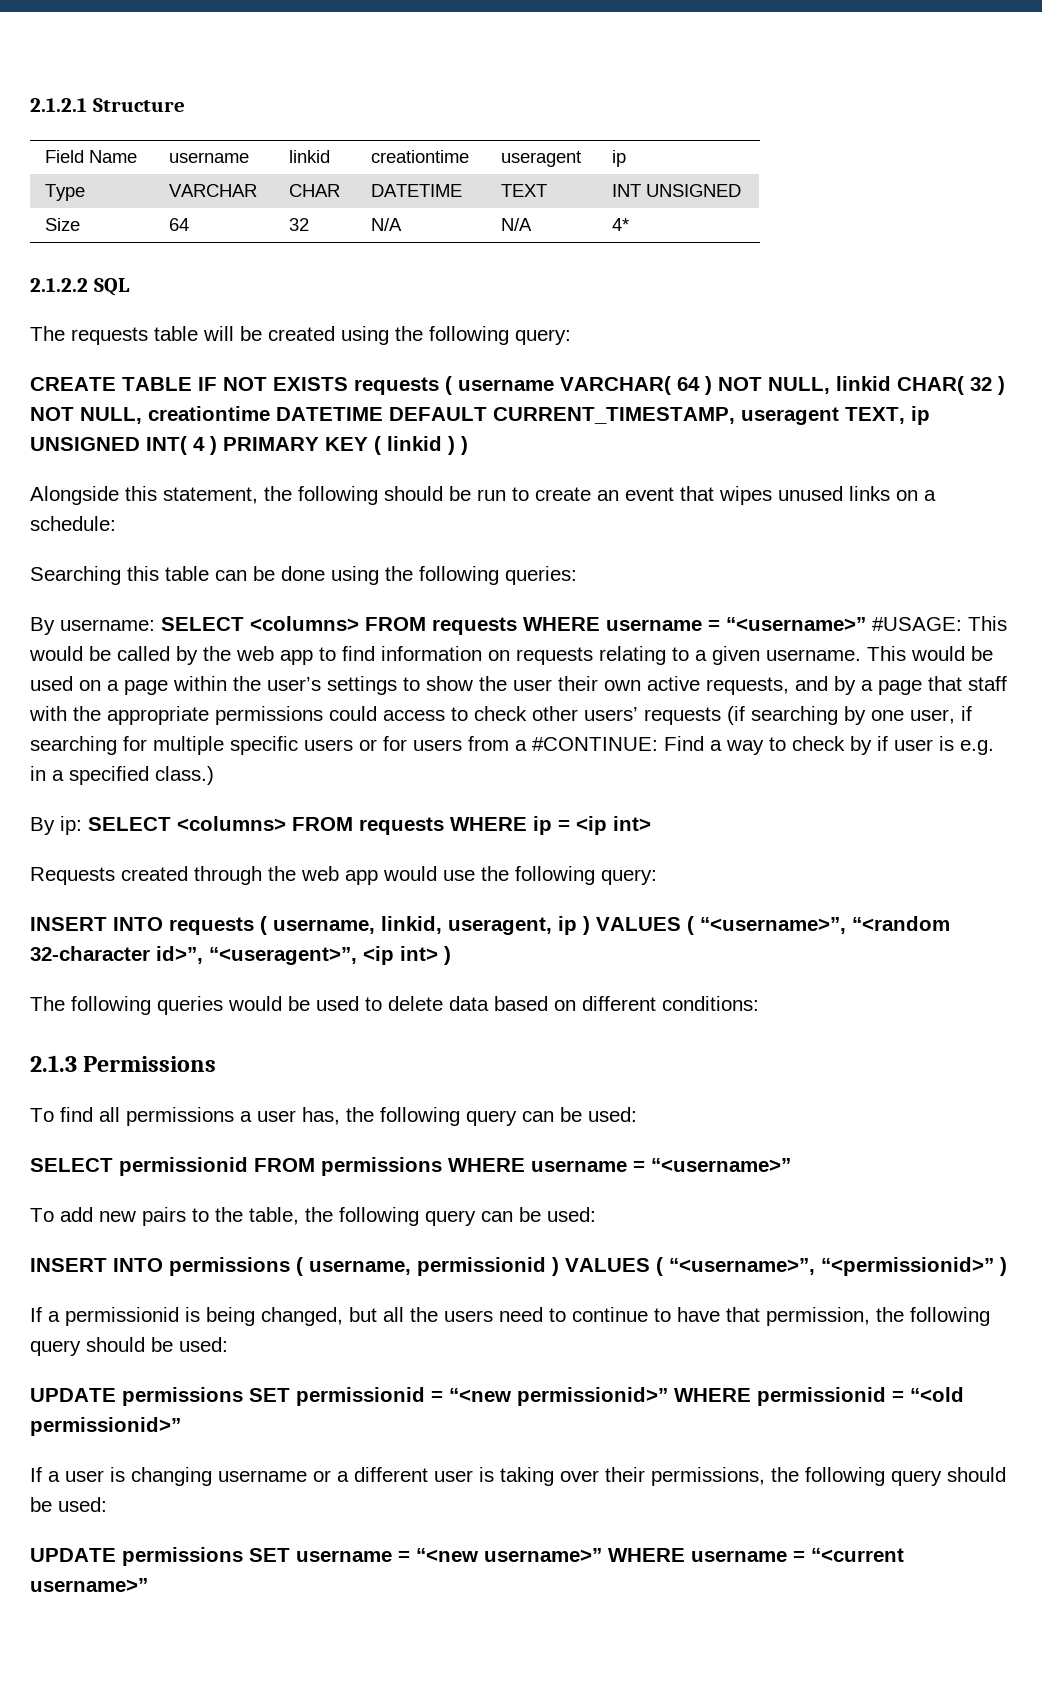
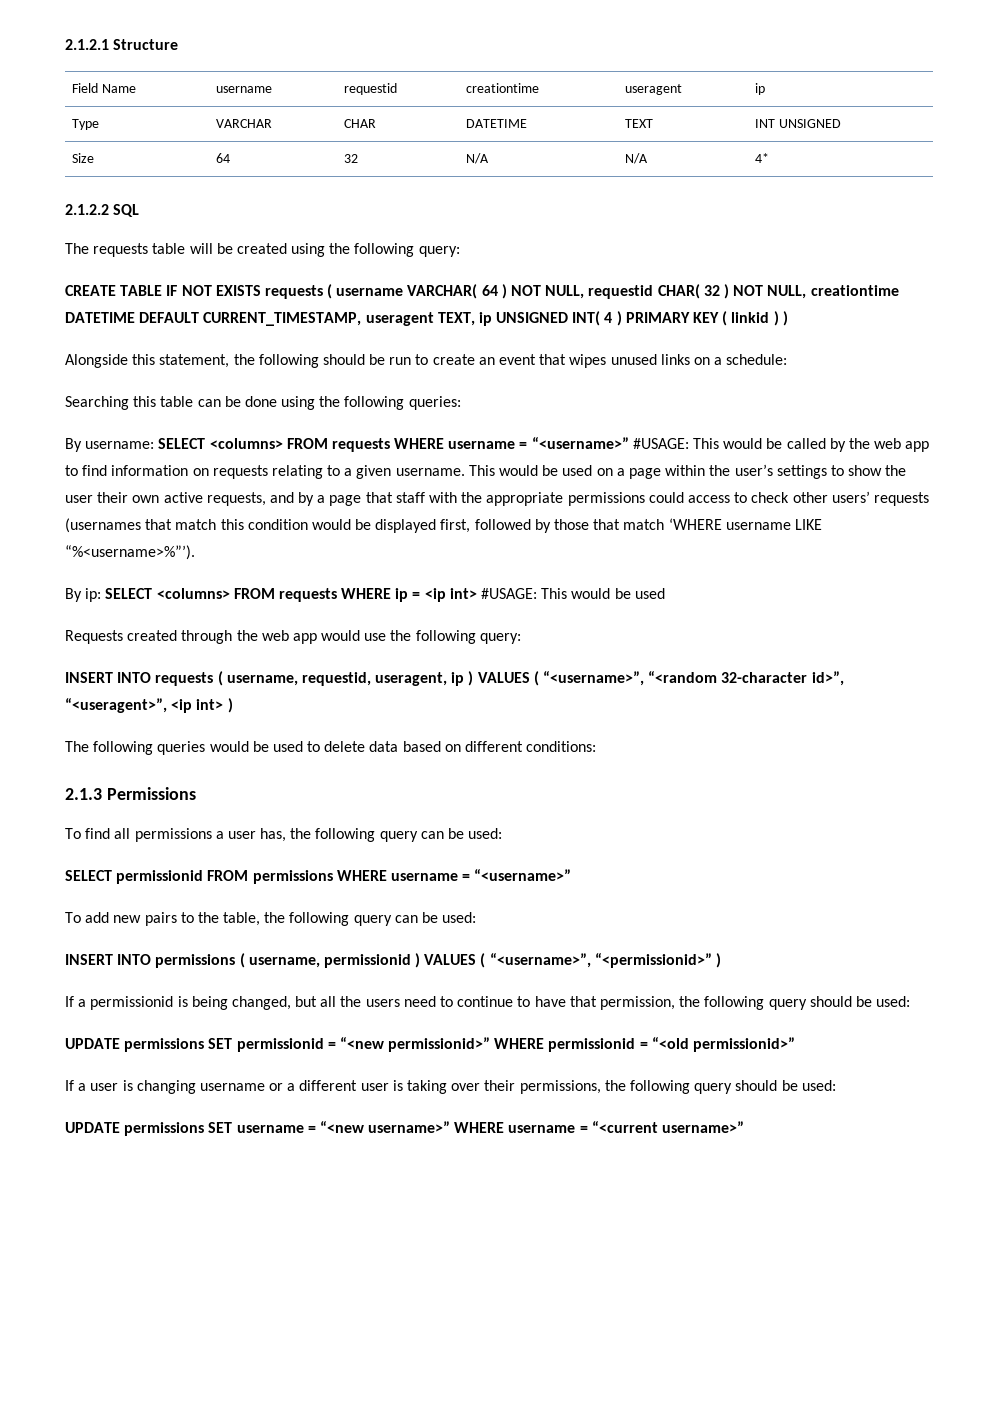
[289,150,331,163] linkid -> [343,83,397,95] requestid
[836,376,891,391] linkid -> [588,285,654,299] requestid
[727,706,972,725] [30,736,994,755] [30,766,214,785] (if searching by one user, if searching for multiple specific users or for users from a #CONTINUE: Find a way to check by if user is e.g. in a specified class.) -> [65,518,822,533] [65,545,195,560] (usernames that match this condition would be displayed first, followed by those that match ‘WHERE username LIKE “%<username>%”’).
(651, 823) none -> [481,588,665,599] #USAGE: This would be used
[381,916,442,934] linkid, -> [301,672,371,686] requestid,

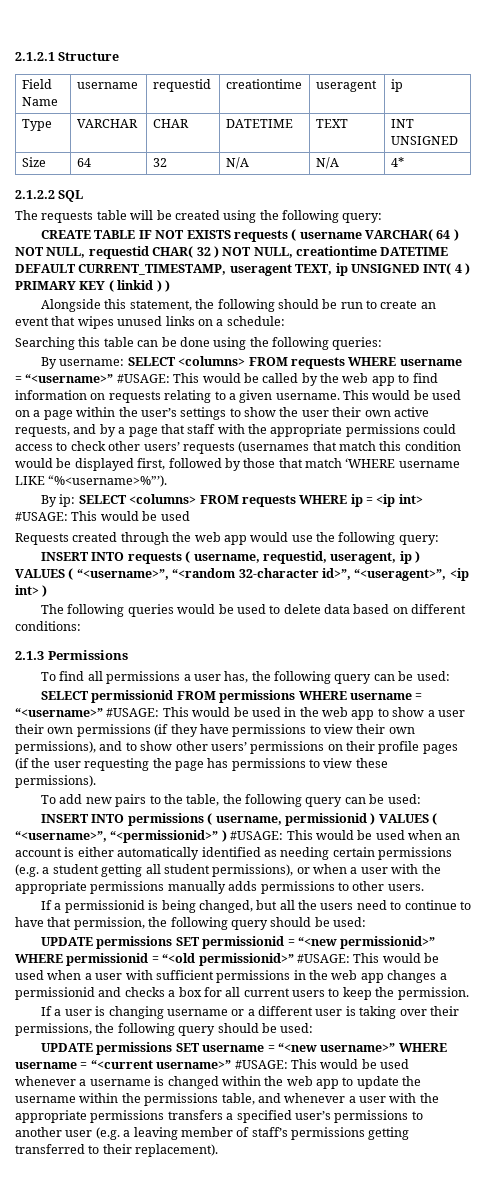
(572, 875) none -> [106,707,465,720] [15,724,415,737] [15,741,458,754] [15,758,388,771] [15,775,96,788] #USAGE: This would be used in the web app to show a user their own permissions (if they have permissions to view their own permissions), and to show other users’ permissions on their profile pages (if the user requesting the page has permissions to view these permissions).
(722, 960) none -> [230,830,461,840] [15,847,452,860] [15,864,441,877] [15,881,424,894] #USAGE: This would be used when an account is either automatically identified as needing certain permissions (e.g. a student getting all student permissions), or when a user with the appropriate permissions manually adds permissions to other users.
(796, 1044) none -> [296,953,439,963] [15,970,447,983] [15,987,469,1000] #USAGE: This would be used when a user with sufficient permissions in the web app changes a permissionid and checks a box for all current users to keep the permission.
(745, 1127) none -> [234,1059,409,1069] [15,1076,422,1089] [15,1093,439,1106] [15,1110,423,1123] [15,1127,410,1140] [15,1144,219,1157] #USAGE: This would be used whenever a username is changed within the web app to update the username within the permissions table, and whenever a user with the appropriate permissions transfers a specified user’s permissions to another user (e.g. a leaving member of staff’s permissions getting transferred to their replacement).

